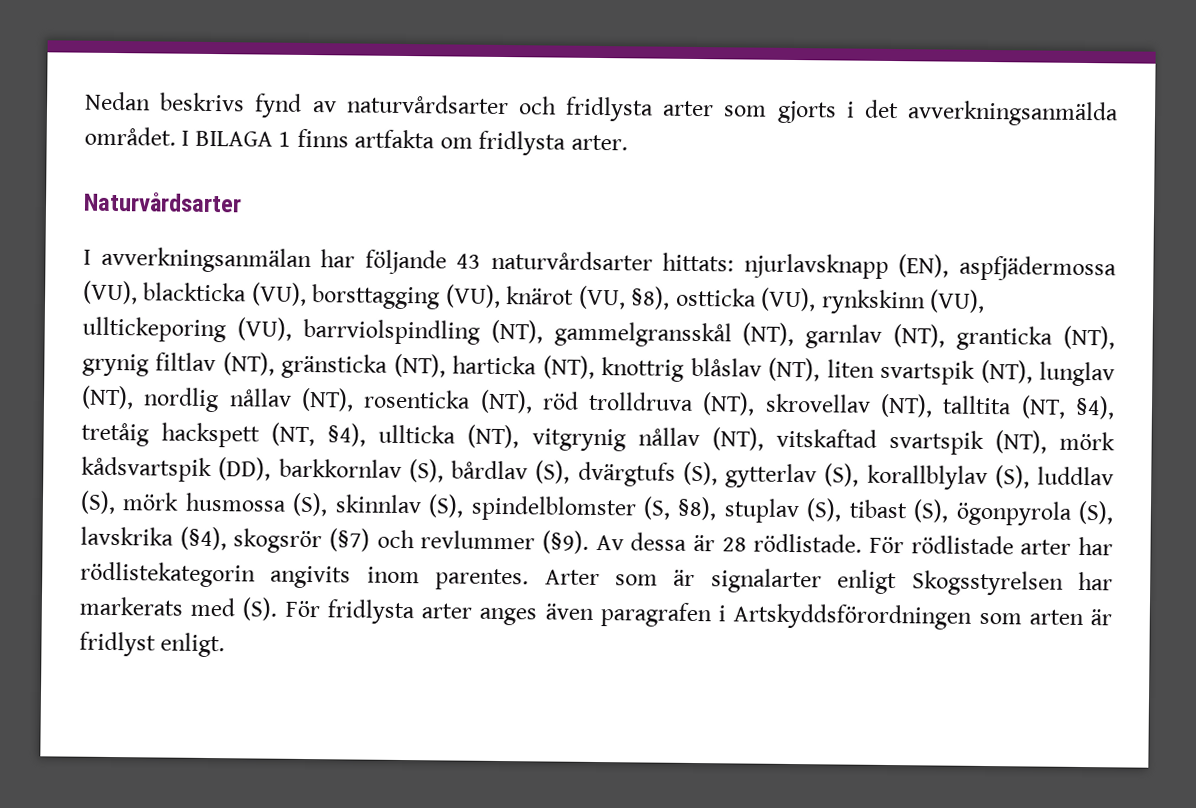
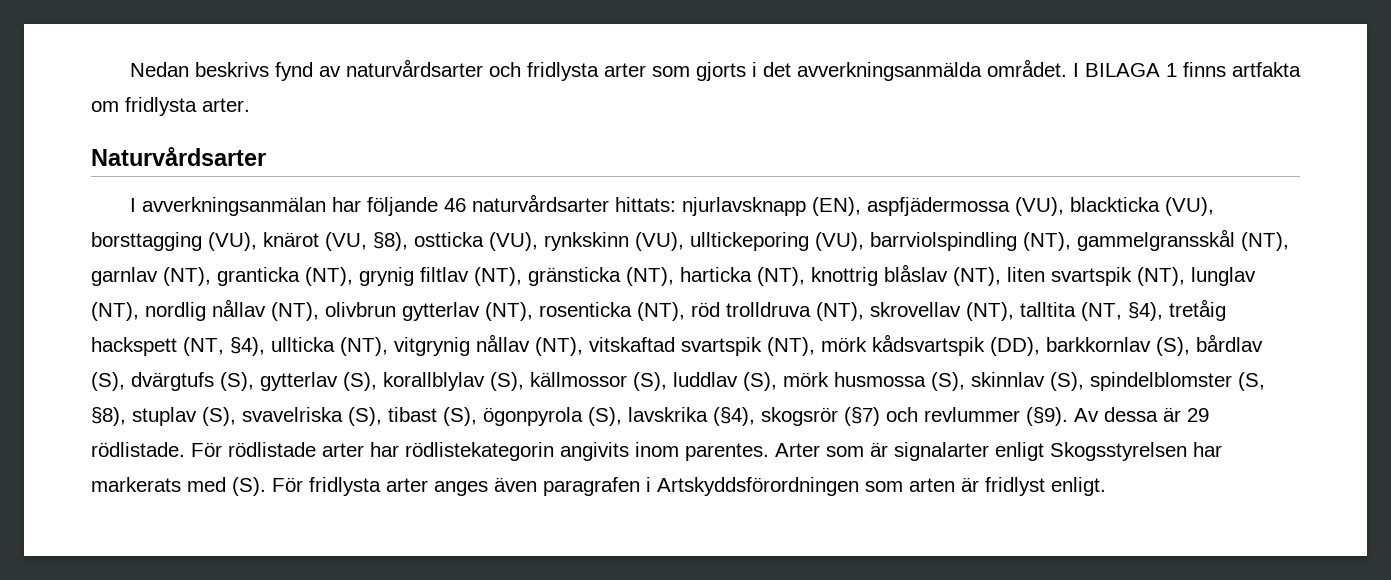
[456,253,482,269] 43 -> [443,198,466,212] 46
(354, 399) none -> [325,302,533,321] olivbrun gytterlav (NT),
(1030, 477) none -> [530,372,667,391] källmossor (S),
(843, 510) none -> [242,407,382,426] svavelriska (S),
[721,537,747,552] 28 -> [1187,408,1209,422] 29

